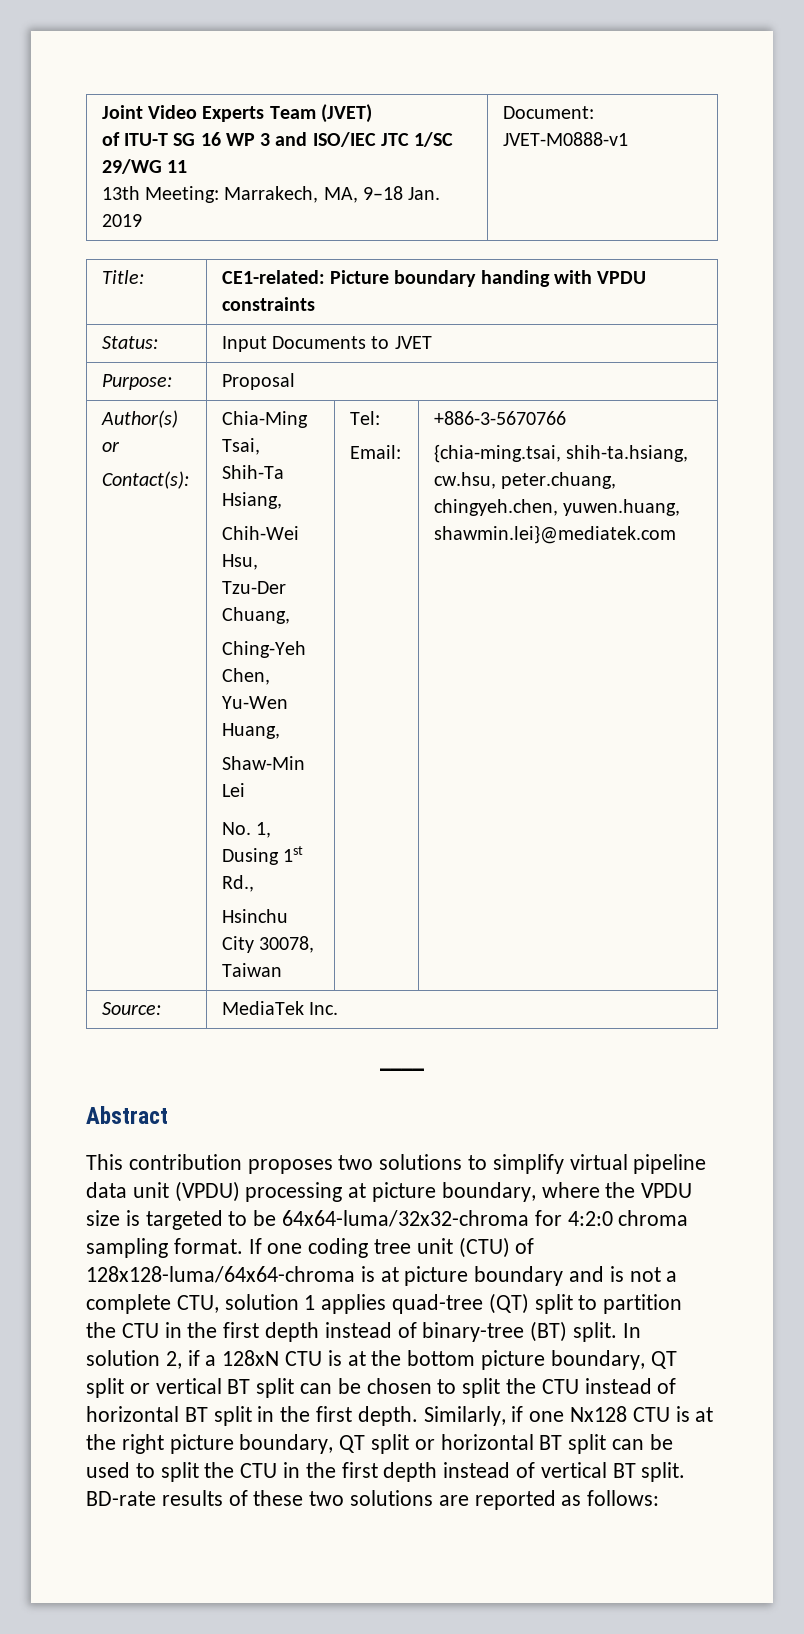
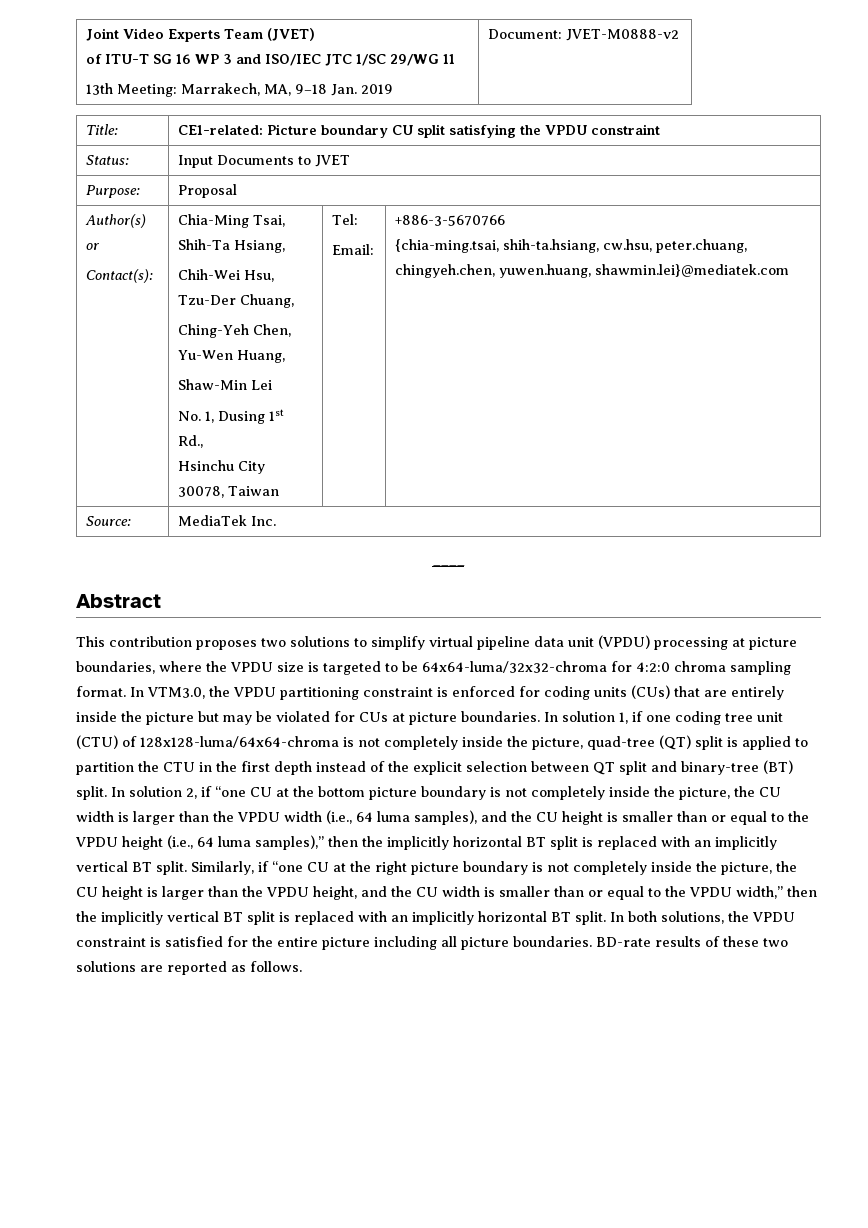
[502,132,628,146] JVET-M0888-v1 -> [566,29,680,41] JVET-M0888-v2
[480,270,647,287] [221,297,315,311] handing with VPDU constraints -> [392,124,661,138] CU split satisfying the VPDU constraint
[441,1182,536,1202] boundary, -> [76,661,155,674] boundaries,
[248,1238,262,1254] If -> [130,685,784,700] [76,711,643,725] In VTM3.0, the VPDU partitioning constraint is enforced for coding units (CUs) that are entirely inside the picture but may be violated for CUs at picture boundaries. In solution 1, if
[380,1266,678,1286] [86,1294,387,1314] at picture boundary and is not a complete CTU, solution 1 applies -> [358,736,583,750] not completely inside the picture,
(573, 1304) none -> [727,736,791,750] is applied
(417, 1330) none -> [388,761,677,775] the explicit selection between QT split and
[205,1350,677,1370] [86,1378,677,1398] [86,1406,714,1426] [86,1434,673,1454] [86,1462,686,1482] a 128xN CTU is at the bottom picture boundary, QT split or vertical BT split can be chosen to split the CTU instead of horizontal BT split in the first depth. Similarly, if one Nx128 CTU is at the right picture boundary, QT split or horizontal BT split can be used to split the CTU in the first depth instead of vertical BT split. -> [215,786,781,800] [76,810,809,825] [75,835,777,850] [76,861,797,875] [76,886,817,900] [76,911,795,925] [76,936,592,950] “one CU at the bottom picture boundary is not completely inside the picture, the CU width is larger than the VPDU width (i.e., 64 luma samples), and the CU height is smaller than or equal to the VPDU height (i.e., 64 luma samples),” then the implicitly horizontal BT split is replaced with an implicitly vertical BT split. Similarly, if “one CU at the right picture boundary is not completely inside the picture, the CU height is larger than the VPDU height, and the CU width is smaller than or equal to the VPDU width,” then the implicitly vertical BT split is replaced with an implicitly horizontal BT split. In both solutions, the VPDU constraint is satisfied for the entire picture including all picture boundaries.
[587,1490,660,1506] follows: -> [250,961,302,972] follows.

